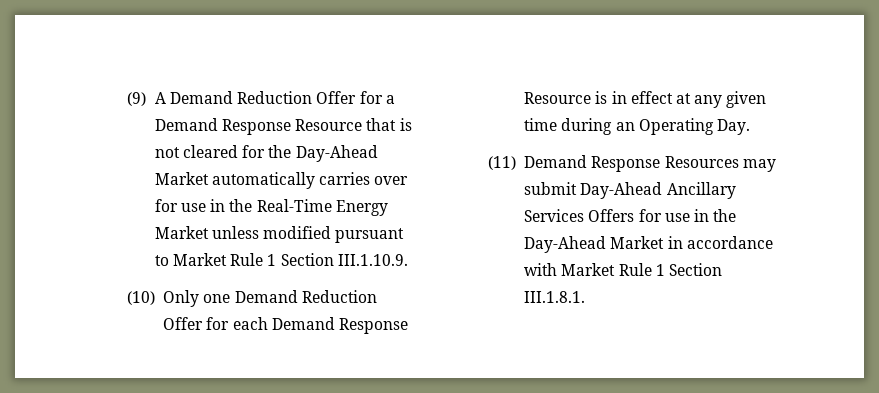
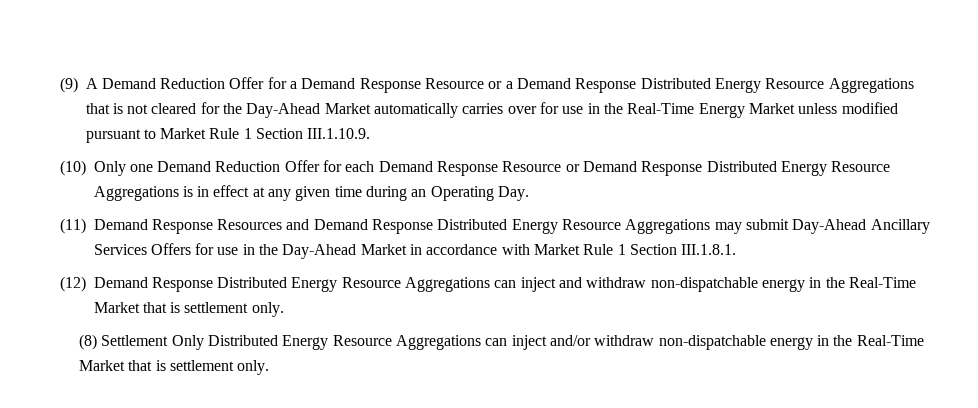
(363, 125) none -> [488,78,914,93] or a Demand Response Distributed Energy Resource Aggregations
(592, 98) none -> [565,161,891,176] [93,186,179,201] or Demand Response Distributed Energy Resource Aggregations
(739, 162) none -> [286,219,711,234] and Demand Response Distributed Energy Resource Aggregations
(586, 297) none -> [59,276,916,292] [93,302,284,317] [78,334,924,350] [78,360,270,375] // (12) Demand Response Distributed Energy Resource Aggregations can inject and withdraw non-dispatchable energy in the Real-Time Market that is settlement only. // (8) Settlement Only Distributed Energy Resource Aggregations can inject and/or withdraw non-dispatchable energy in the Real-Time Market that is settlement only.

